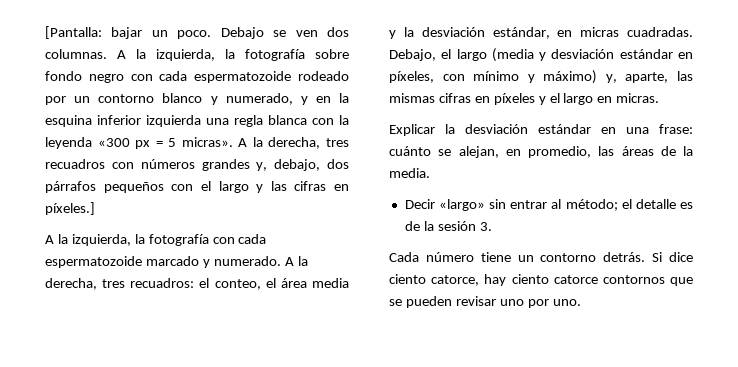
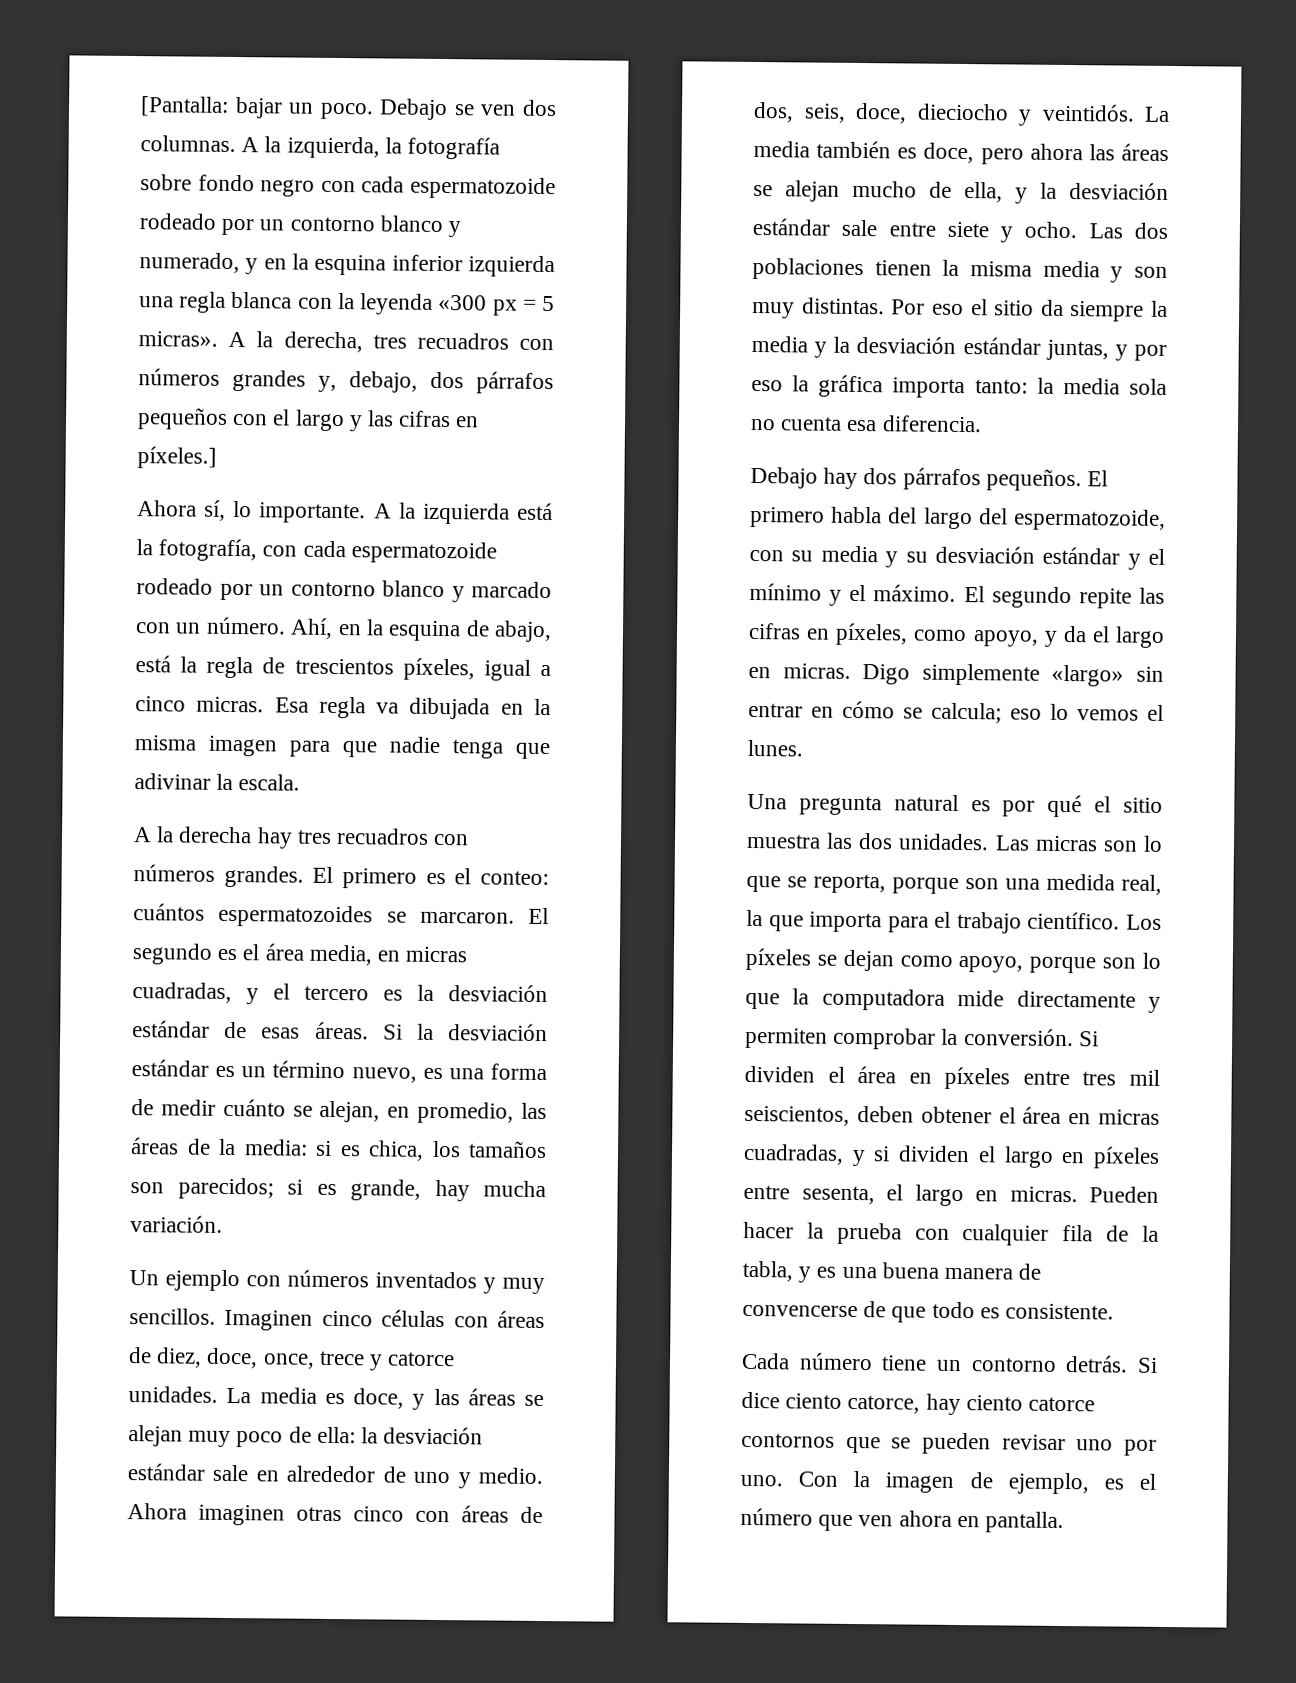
[45,234,267,246] [45,256,308,268] [45,278,349,290] [389,27,693,39] [389,48,693,62] [389,70,693,84] [389,93,660,105] [389,124,693,136] A la izquierda, la fotografía con cada espermatozoide marcado y numerado. A la derecha, tres recuadros: el conteo, el área media y la desviación estándar, en micras cuadradas. Debajo, el largo (media y desviación estándar en píxeles, con mínimo y máximo) y, aparte, las mismas cifras en píxeles y el largo en micras. // Explicar la desviación estándar en una frase: -> [137,499,553,525] [136,538,497,564] [136,578,552,603] [135,616,552,643] [135,655,551,681] [135,696,551,720] [134,735,550,760] [134,773,301,791] [133,826,470,849] [133,864,549,889] [133,903,549,928] [132,943,468,966] [132,982,548,1005] [132,1020,548,1042] [131,1059,547,1083] [131,1099,216,1116] Ahora sí, lo importante. A la izquierda está la fotografía, con cada espermatozoide rodeado por un contorno blanco y marcado con un número. Ahí, en la esquina de abajo, está la regla de trescientos píxeles, igual a cinco micras. Esa regla va dibujada en la misma imagen para que nadie tenga que adivinar la escala. // A la derecha hay tres recuadros con números grandes. El primero es el conteo: cuántos espermatozoides se marcaron. El segundo es el área media, en micras cuadradas, y el tercero es la desviación estándar de esas áreas. Si la desviación estándar es un término nuevo, es una forma de medir
[389,168,430,178] [404,199,693,211] [404,221,492,231] media. // Decir «largo» sin entrar al método; el detalle es de la sesión 3. -> [243,1139,547,1161] [130,1177,546,1202] [130,1215,223,1233] [129,1269,545,1295] [129,1308,545,1331] [128,1347,456,1371] [128,1386,544,1410] [128,1425,484,1448] [127,1463,543,1489] [127,1503,543,1526] [753,101,1170,126] [753,140,1169,165] [753,180,1169,204] [752,217,1168,243] [752,257,1168,283] [752,297,1168,322] [751,335,1167,361] [751,374,1167,399] [750,415,982,433] [750,466,1109,492] [750,506,1166,531] [749,545,1165,570] [749,582,1165,609] [748,622,1165,648] [748,663,1164,687] [748,700,1164,724] [747,739,803,757] [747,793,1163,818] [746,832,1163,852] [746,873,1162,895] [746,909,1162,934] [745,947,1161,974] [745,988,1161,1013] [745,1027,1099,1050] [744,1065,1160,1090] [744,1105,1160,1126] [743,1143,1160,1169] [743,1184,1159,1207] [743,1221,1159,1246] [742,1260,1042,1283] [742,1301,1115,1323] media: si es chica, los tamaños son parecidos; si es grande, hay mucha variación. // Un ejemplo con números inventados y muy sencillos. Imaginen cinco células con áreas de diez, doce, once, trece y catorce unidades. La media es doce, y las áreas se alejan muy poco de ella: la desviación estándar sale en alrededor de uno y medio. Ahora imaginen otras cinco con áreas de dos, seis, doce, dieciocho y veintidós. La media también es doce, pero ahora las áreas se alejan mucho de ella, y la desviación estándar sale entre siete y ocho. Las dos poblaciones tienen la misma media y son muy distintas. Por eso el sitio da siempre la media y la desviación estándar juntas, y por eso la gráfica importa tanto: la media sola no cuenta esa diferencia. // Debajo hay dos párrafos pequeños. El primero habla del largo del espermatozoide, con su media y su desviación estándar y el mínimo y el máximo. El segundo repite las cifras en píxeles, como apoyo, y da el largo en micras. Digo simplemente «largo» sin entrar en cómo se calcula; eso lo vemos el lunes. // Una pregunta natural es por qué el sitio muestra las dos unidades. Las micras son lo que se reporta, porque son una medida real, la que importa para el trabajo científico. Los píxeles se dejan como apoyo, porque son lo que la computadora mide directamente y permiten comprobar la conversión. Si dividen el área en píxeles entre tres mil seiscientos, deben obtener el área en micras cuadradas, y si dividen el largo en píxeles entre sesenta, el largo en micras. Pueden hacer la prueba con cualquier fila de la tabla, y es una buena manera de convencerse de que todo es consistente.
(581, 302) none -> [798,1471,1156,1495] [740,1507,1065,1534] Con la imagen de ejemplo, es el número que ven ahora en pantalla.

